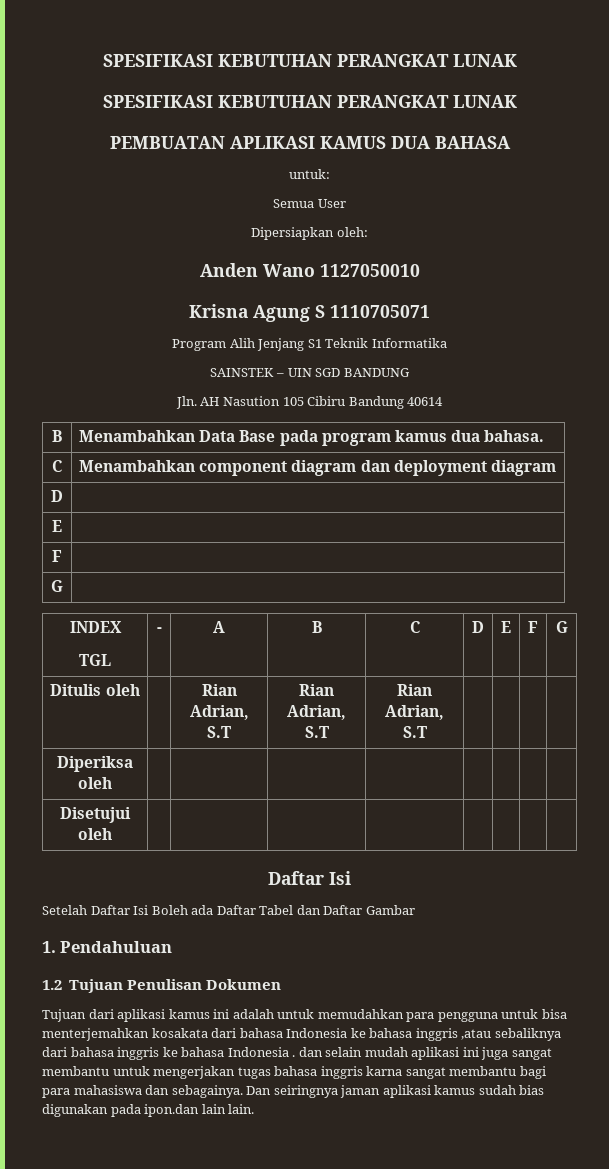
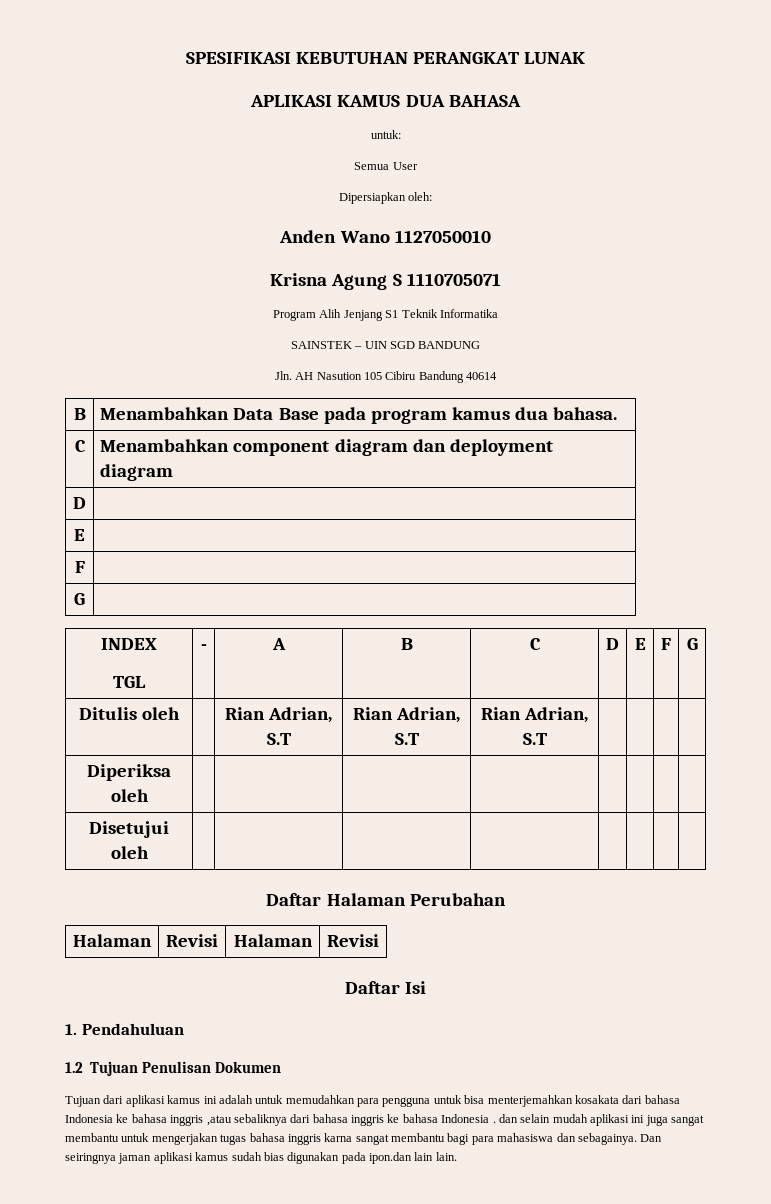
[102,54,517,67] [102,95,517,108] [109,136,225,149] SPESIFIKASI KEBUTUHAN PERANGKAT LUNAK // SPESIFIKASI KEBUTUHAN PERANGKAT LUNAK // PEMBUATAN -> [185,52,586,64] SPESIFIKASI KEBUTUHAN PERANGKAT LUNAK //
[329,871,351,885] [42,905,415,915] Isi // Setelah Daftar Isi Boleh ada Daftar Tabel dan Daftar Gambar -> [326,893,506,906] [73,934,152,947] [166,934,218,947] [233,934,313,947] [327,934,379,947] [344,981,427,994] Halaman Perubahan // Halaman | Revisi | Halaman | Revisi // Daftar Isi

